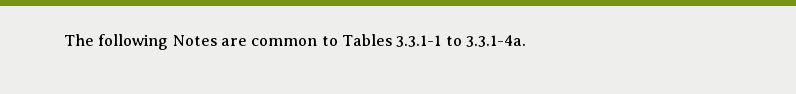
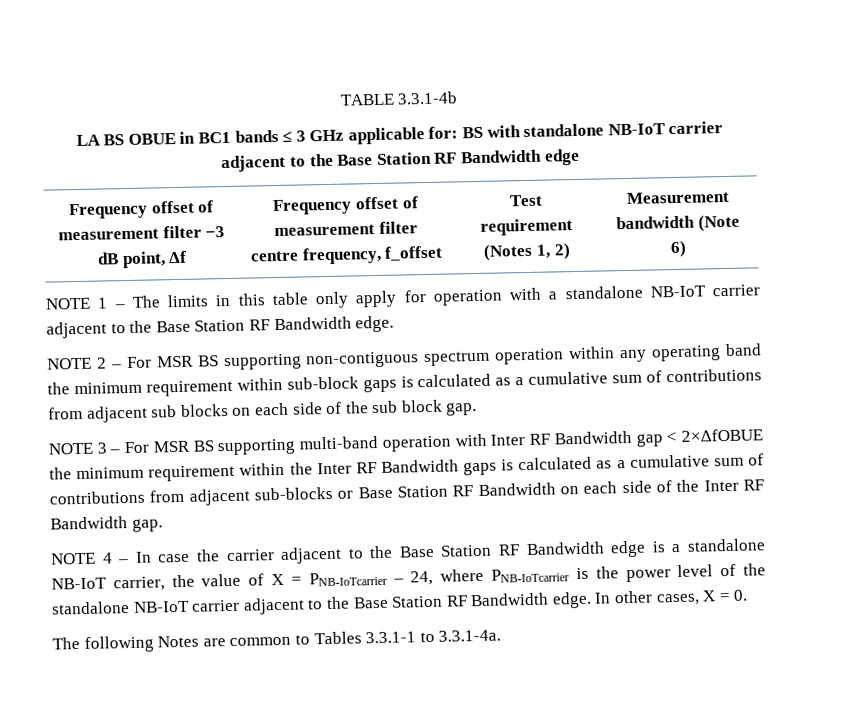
(64, 40) none -> [339,91,459,106] [75,121,724,147] [221,148,580,173] [67,200,215,220] [57,225,226,241] [96,250,188,269] [272,196,419,216] [274,221,418,237] [249,245,444,265] [509,194,543,207] [480,218,573,236] [483,243,571,261] [625,190,730,204] [616,214,740,232] [670,240,687,258] [45,284,760,310] [46,315,395,339] [47,343,762,371] [47,368,762,397] [48,399,478,423] [48,428,764,456] [49,453,764,482] [49,479,765,506] [50,516,163,532] [50,538,766,565] [51,563,767,592] [51,589,749,615] TABLE 3.3.1-4b // LA BS OBUE in BC1 bands ≤ 3 GHz applicable for: BS with standalone NB-IoT carrier adjacent to the Base Station RF Bandwidth edge // Frequency offset of measurement filter −3 dB point, Δf | Frequency offset of measurement filter centre frequency, f_offset | Test requirement (Notes 1, 2) | Measurement bandwidth (Note 6) // NOTE 1 – The limits in this table only apply for operation with a standalone NB-IoT carrier adjacent to the Base Station RF Bandwidth edge. // NOTE 2 – For MSR BS supporting non-contiguous spectrum operation within any operating band the minimum requirement within sub-block gaps is calculated as a cumulative sum of contributions from adjacent sub blocks on each side of the sub block gap. // NOTE 3 – For MSR BS supporting multi-band operation with Inter RF Bandwidth gap < 2×ΔfOBUE the minimum requirement within the Inter RF Bandwidth gaps is calculated as a cumulative sum of contributions from adjacent sub-blocks or Base Station RF Bandwidth on each side of the Inter RF Bandwidth gap. // NOTE 4 – In case the carrier adjacent to the Base Station RF Bandwidth edge is a standalone NB-IoT carrier, the value of X = PNB-IoTcarrier – 24, where PNB-IoTcarrier is the power level of the standalone NB-IoT carrier adjacent to the Base Station RF Bandwidth edge. In other cases, X = 0. //

